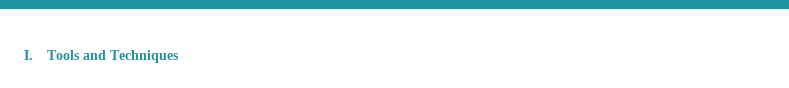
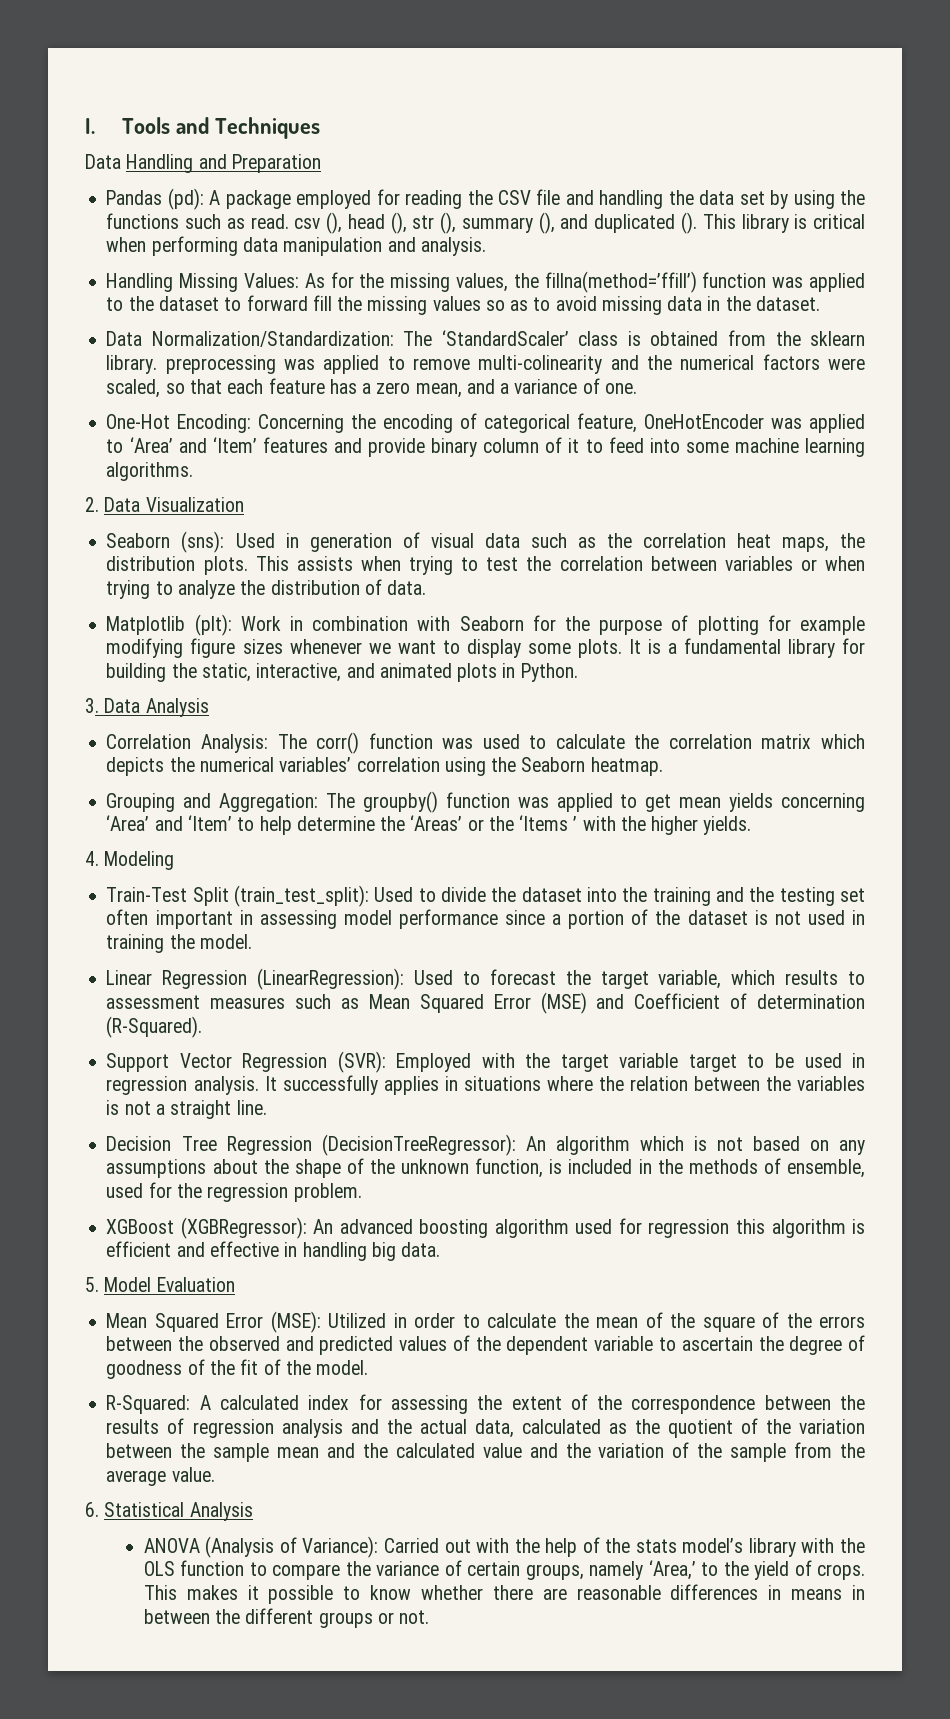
(179, 56) none -> [85,154,321,173] [106,188,866,210] [106,212,865,234] [106,236,486,256] [106,271,866,293] [106,295,820,315] [106,330,866,347] [106,354,866,374] [106,378,637,398] [106,413,866,433] [106,437,865,457] [106,462,194,481] [85,497,244,512] [106,531,865,553] [106,556,865,575] [106,579,427,599] [106,614,865,636] [106,638,865,658] [106,663,578,682] [85,698,209,717] [106,732,866,754] [106,757,663,776] [106,791,865,813] [106,815,752,835] [85,851,175,870] [106,885,866,907] [106,909,866,929] [106,934,252,953] [106,968,865,990] [106,992,866,1014] [106,1016,203,1038] [106,1051,865,1073] [106,1075,866,1095] [106,1100,267,1119] [106,1134,865,1156] [106,1158,865,1178] [106,1182,362,1202] [106,1217,865,1239] [106,1241,441,1261] [85,1277,235,1292] [106,1311,865,1333] [106,1335,865,1355] [106,1359,369,1379] [106,1394,866,1414] [106,1418,865,1438] [106,1442,865,1462] [106,1467,215,1486] [85,1502,253,1521] [143,1536,866,1558] [143,1560,865,1580] [143,1584,865,1604] [143,1608,430,1628] // Data Handling and Preparation // Pandas (pd): A package employed for reading the CSV file and handling the data set by using the functions such as read. csv (), head (), str (), summary (), and duplicated (). This library is critical when performing data manipulation and analysis. // Handling Missing Values: As for the missing values, the fillna(method=’ffill’) function was applied to the dataset to forward fill the missing values so as to avoid missing data in the dataset. // Data Normalization/Standardization: The ‘StandardScaler’ class is obtained from the sklearn library. preprocessing was applied to remove multi-colinearity and the numerical factors were scaled, so that each feature has a zero mean, and a variance of one. // One-Hot Encoding: Concerning the encoding of categorical feature, OneHotEncoder was applied to ‘Area’ and ‘Item’ features and provide binary column of it to feed into some machine learning algorithms. // 2. Data Visualization // Seaborn (sns): Used in generation of visual data such as the correlation heat maps, the distribution plots. This assists when trying to test the correlation between variables or when trying to analyze the distribution of data. // Matplotlib (plt): Work in combination with Seaborn for the purpose of plotting for example modifying figure sizes whenever we want to display some plots. It is a fundamental library for building the static, interactive, and animated plots in Python. // 3. Data Analysis // Correlation Analysis: The corr() function was used to calculate the correlation matrix which depicts the numerical variables’ correlation using the Seaborn heatmap. // Grouping and Aggregation: The groupby() function was applied to get mean yields concerning ‘Area’ and ‘Item’ to help determine the ‘Areas’ or the ‘Items ’ with the higher yields. // 4. Modeling // Train-Test Split (train_test_split): Used to divide the dataset into the training and the testing set often important in assessing model performance since a portion of the dataset is not used in training the model. // Linear Regression (LinearRegression): Used to forecast the target variable, which results to assessment measures such as Mean Squared Error (MSE) and Coefficient of determination (R-Squared). // Support Vector Regression (SVR): Employed with the target variable target to be used in regression analysis. It successfully applies in situations where the relation between the variables is not a straight line. // Decision Tree Regression (DecisionTreeRegressor): An algorithm which is not based on any assumptions about the shape of the unknown function, is included in the methods of ensemble, used for the regression problem. // XGBoost (XGBRegressor): An advanced boosting algorithm used for regression this algorithm is efficient and effective in handling big data. // 5. Model Evaluation // Mean Squared Error (MSE): Utilized in order to calculate the mean of the square of the errors between the observed and predicted values of the dependent variable to ascertain the degree of goodness of the fit of the model. // R-Squared: A calculated index for assessing the extent of the correspondence between the results of regression analysis and the actual data, calculated as the quotient of the variation between the sample mean and the calculated value and the variation of the sample from the average value. // 6. Statistical Analysis // ANOVA (Analysis of Variance): Carried out with the help of the stats model’s library with the OLS function to compare the variance of certain groups, namely ‘Area,’ to the yield of crops. This makes it possible to know whether there are reasonable differences in means in between the different groups or not.

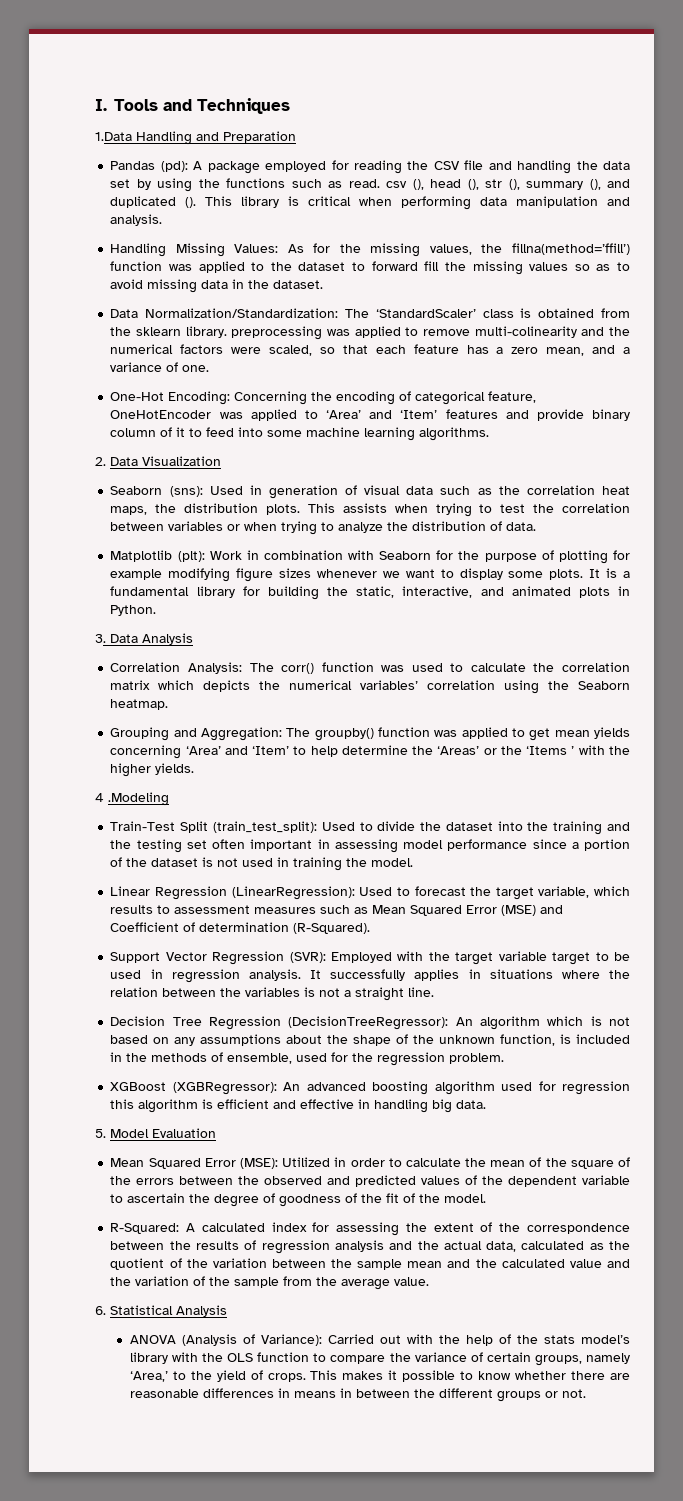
[85,154,121,169] Data -> [95,132,132,141] 1.Data
[85,851,175,870] 4. Modeling -> [95,792,169,806] 4 .Modeling

